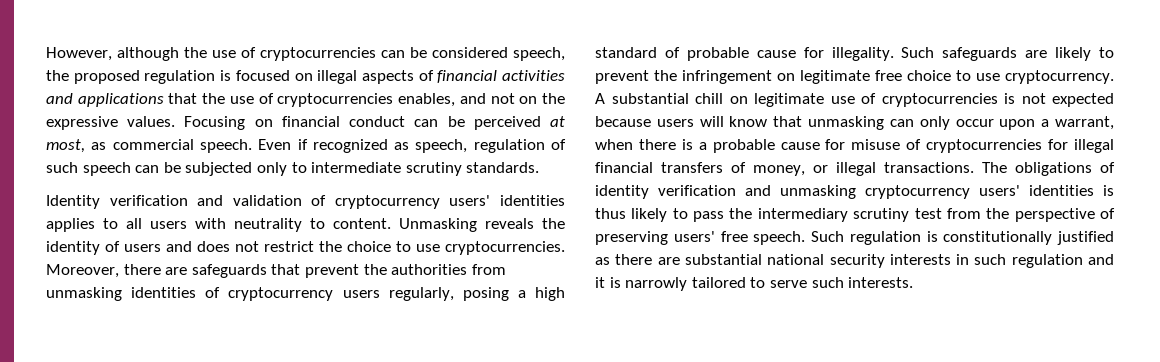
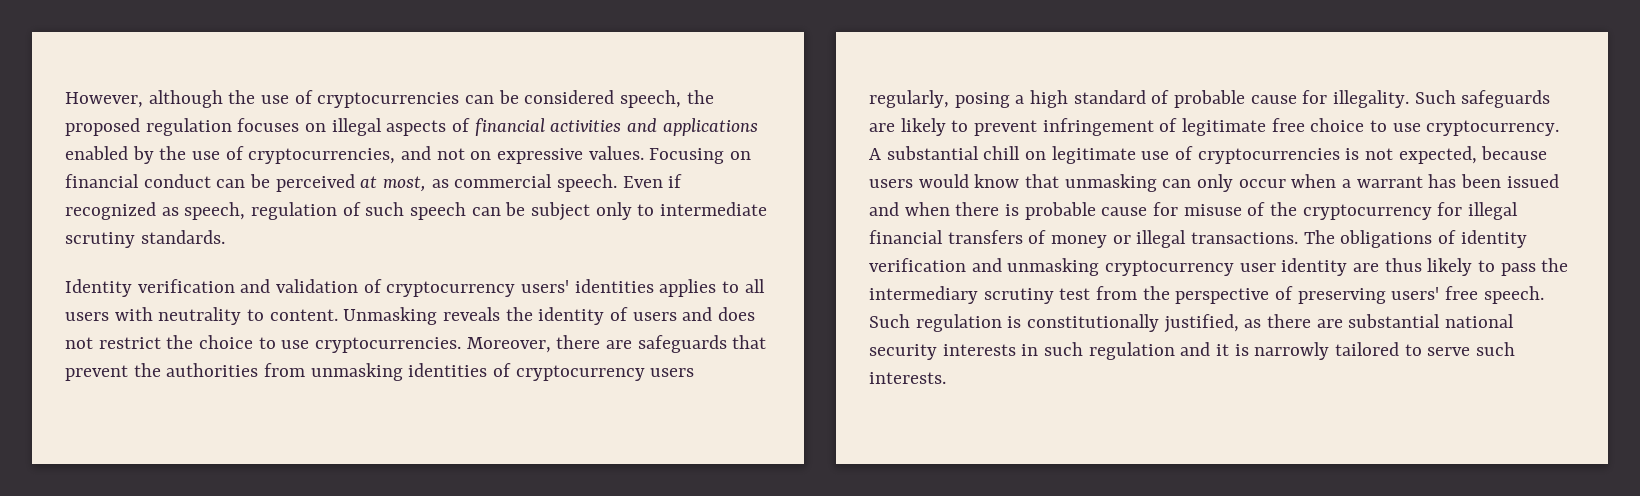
[220,70,290,81] is focused -> [237,118,300,132] focuses
[168,93,456,107] that the use of cryptocurrencies enables, -> [65,146,396,164] enabled by the use of cryptocurrencies,
[542,93,565,104] the -> (492, 155) none
[185,162,253,176] subjected -> [531,202,591,221] subject
[654,70,795,84] the infringement on -> [1042,118,1178,136] infringement of
[1052,93,1114,107] expected -> [1398,146,1477,164] expected,
[699,116,724,127] will -> [918,174,969,188] would
[999,116,1114,130] upon a warrant, -> [1291,174,1559,188] [869,202,899,216] when a warrant has been issued and
[698,142,707,150] a -> (1020, 210) none
[926,139,1043,153] cryptocurrencies -> [1270,202,1432,220] the cryptocurrency
[753,165,805,176] money, -> [1051,235,1108,248] money
[979,185,1114,196] users' identities is -> [1239,258,1380,276] user identity are
[1057,231,1114,245] justified -> [1163,314,1239,333] justified,

